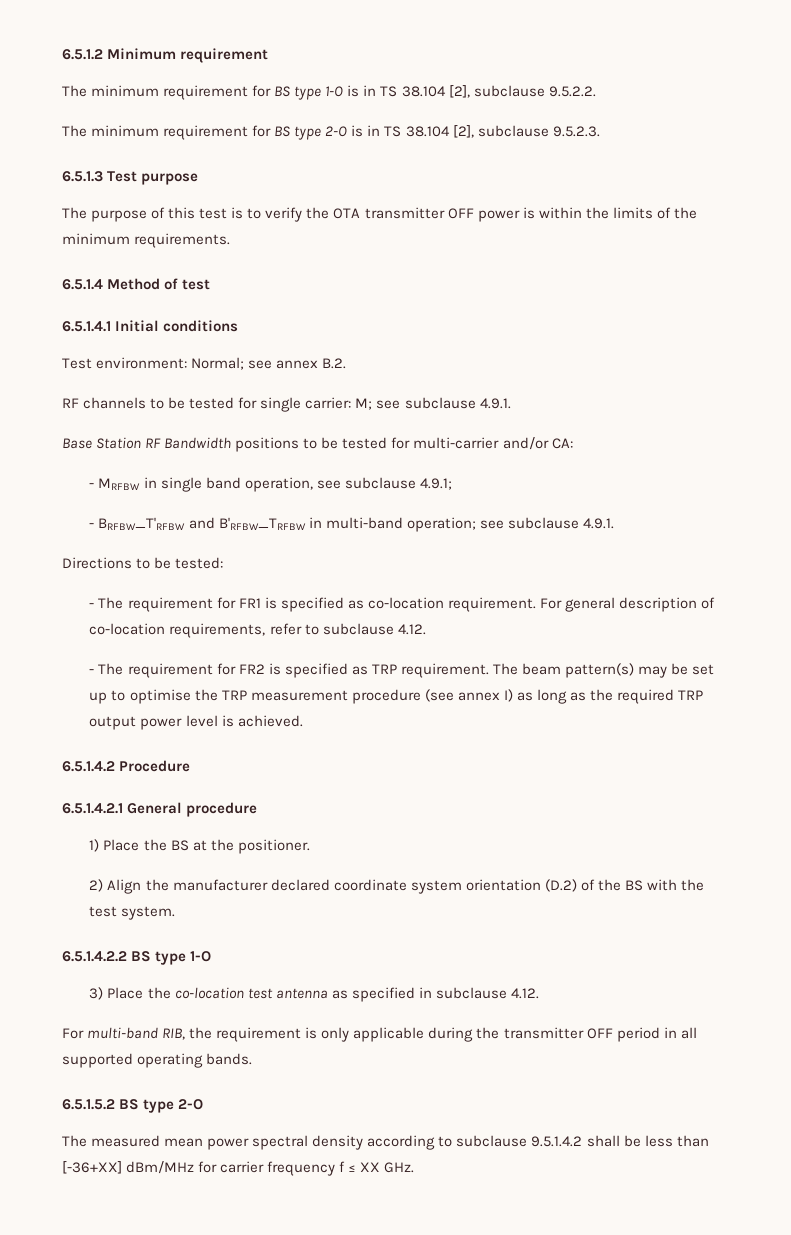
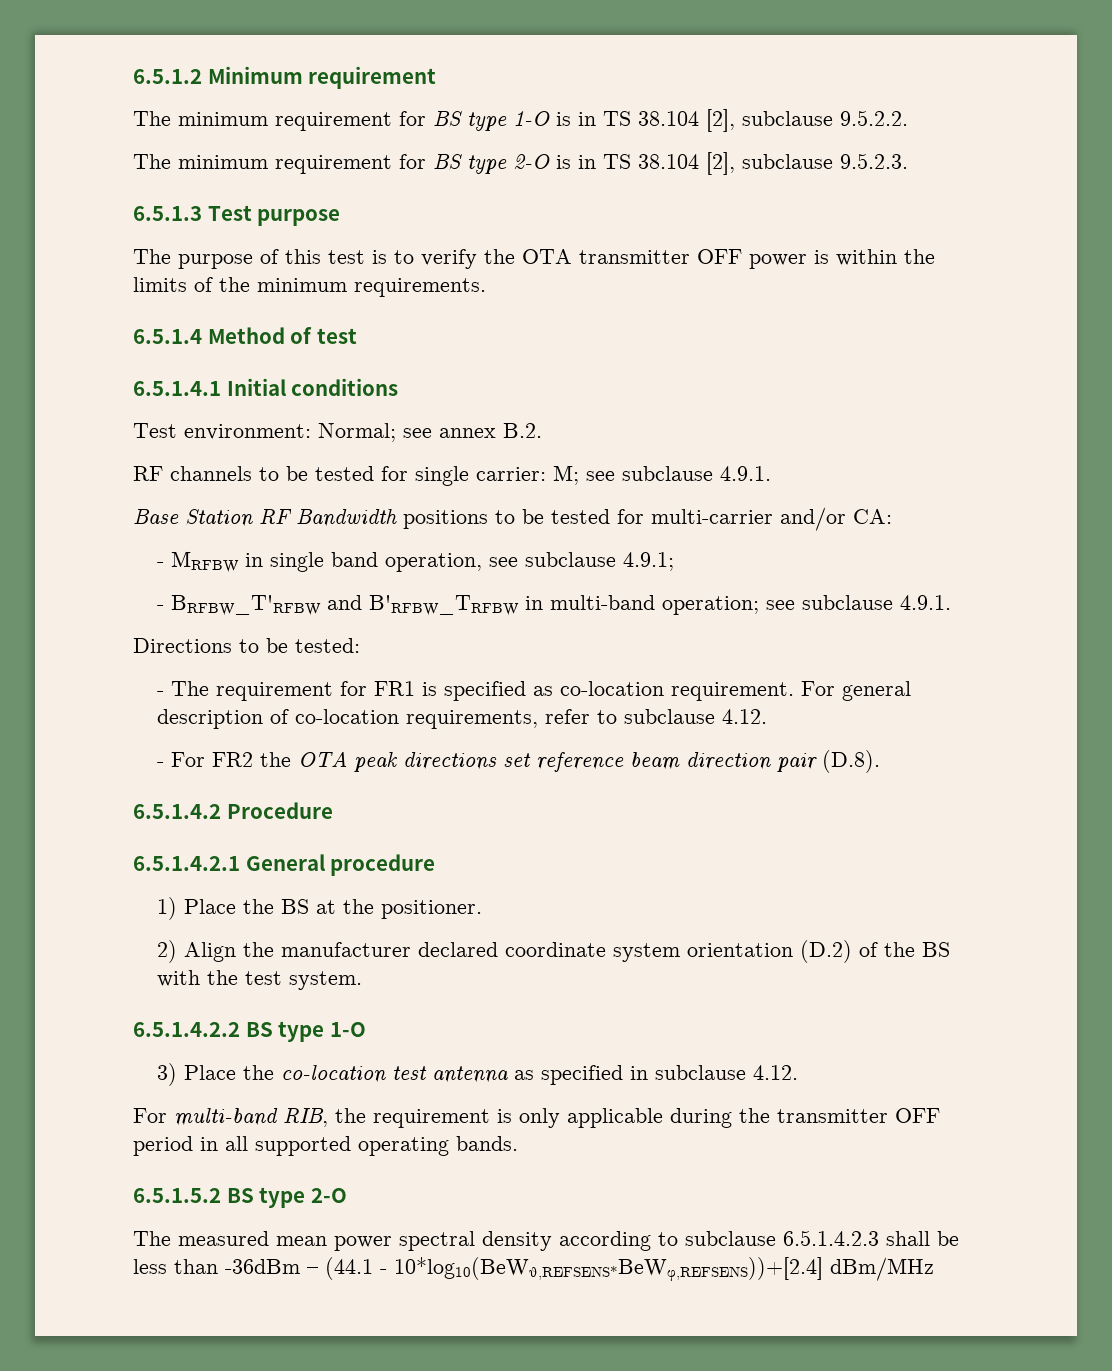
[98,663,715,678] [89,689,704,704] [89,715,303,730] The requirement for FR2 is specified as TRP requirement. The beam pattern(s) may be set up to optimise the TRP measurement procedure (see annex I) as long as the required TRP output power level is achieved. -> [171,750,881,773] For FR2 the OTA peak directions set reference beam direction pair (D.8).
[531,1136,583,1147] 9.5.1.4.2 -> [783,1230,879,1246] 6.5.1.4.2.3
[62,1161,415,1176] [-36+XX] dBm/MHz for carrier frequency f ≤ XX GHz. -> [225,1257,934,1281] -36dBm – (44.1 - 10*log10(BeWθ,REFSENS*BeWφ,REFSENS))+[2.4] dBm/MHz

